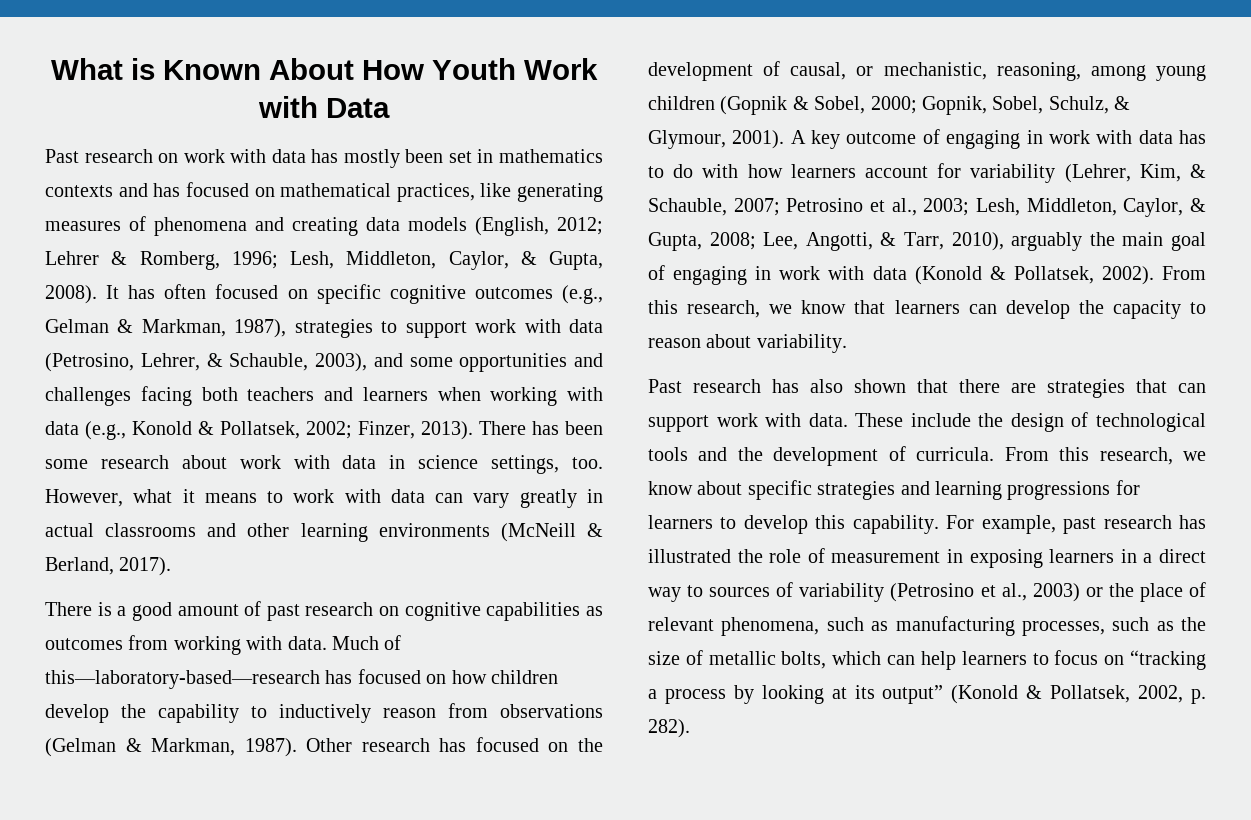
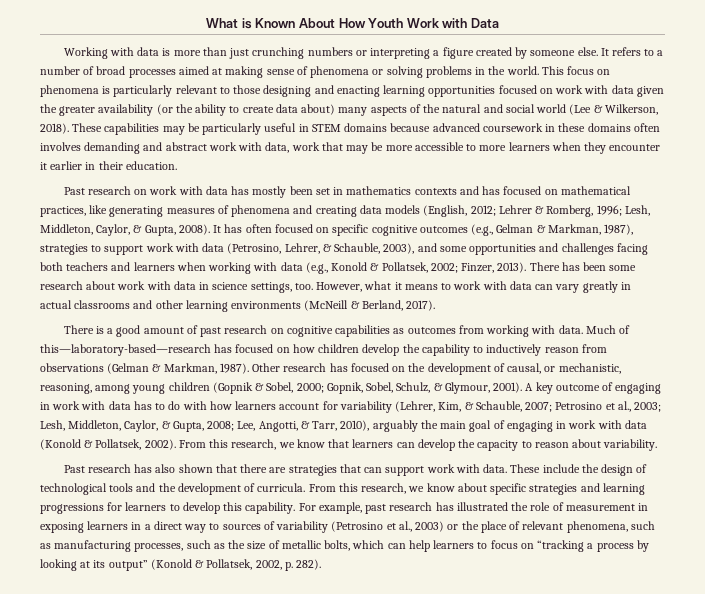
(390, 108) none -> [63,47,664,59] [40,66,611,78] [40,85,664,97] [40,104,658,116] [40,123,660,135] [40,142,661,154] [40,161,177,170] // Working with data is more than just crunching numbers or interpreting a figure created by someone else. It refers to a number of broad processes aimed at making sense of phenomena or solving problems in the world. This focus on phenomena is particularly relevant to those designing and enacting learning opportunities focused on work with data given the greater availability (or the ability to create data about) many aspects of the natural and social world (Lee & Wilkerson, 2018). These capabilities may be particularly useful in STEM domains because advanced coursework in these domains often involves demanding and abstract work with data, work that may be more accessible to more learners when they encounter it earlier in their education.

